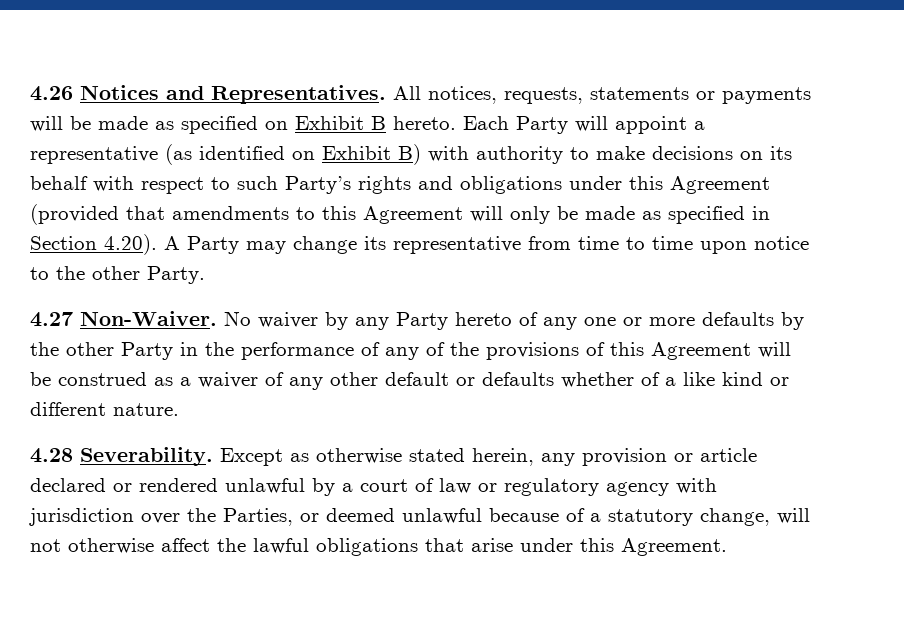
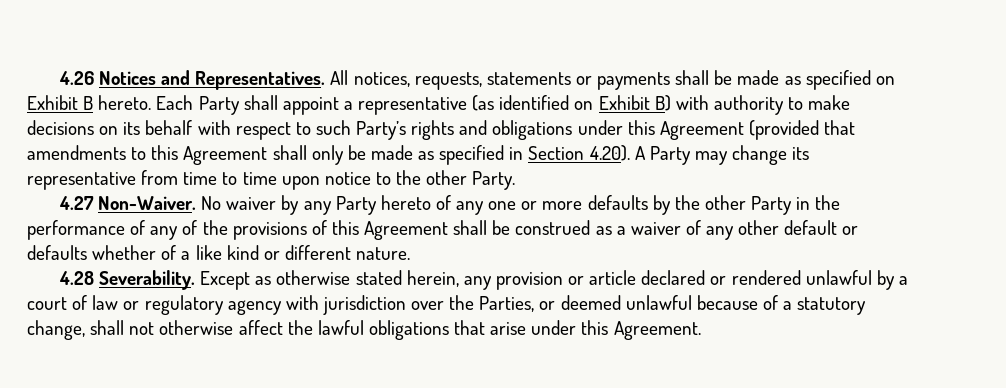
[30,116,63,132] will -> [675,70,710,85] shall
[575,116,608,132] will -> [243,95,278,110] shall
[470,206,503,222] will -> [272,145,307,160] shall
[758,342,791,358] will -> [453,220,488,235] shall
[777,508,810,524] will -> [90,320,125,335] shall

